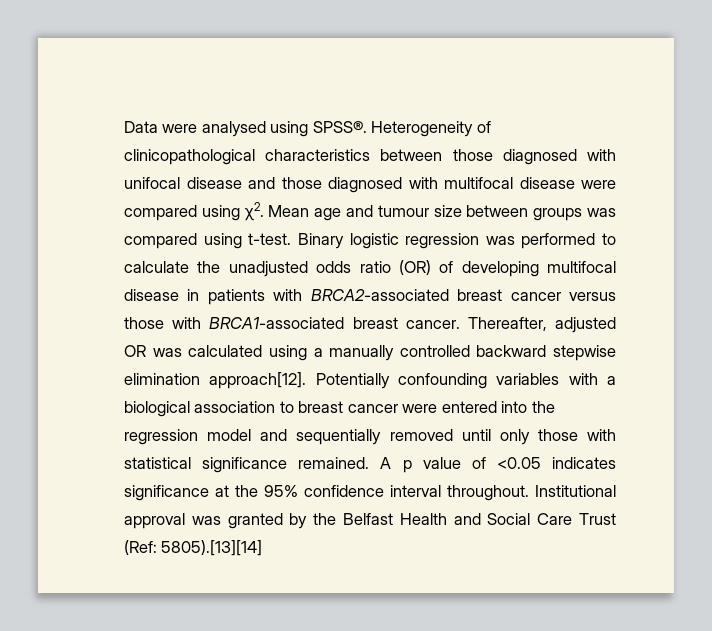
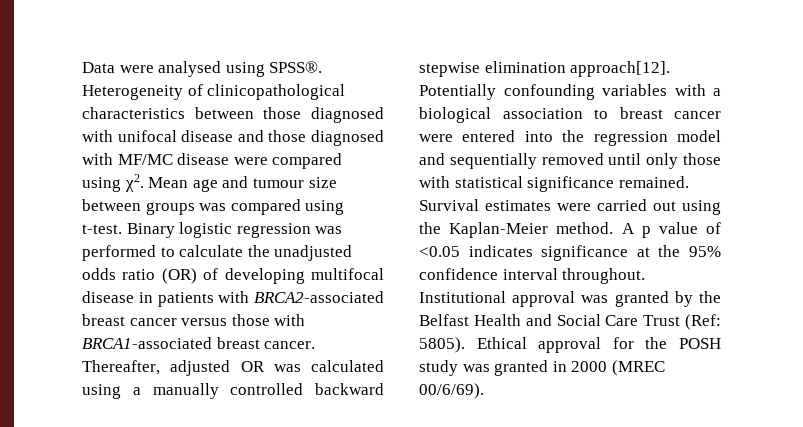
[444,177,513,189] multifocal -> [117,154,173,165] MF/MC
(370, 463) none -> [419,199,721,215] [419,222,614,238] Survival estimates were carried out using the Kaplan-Meier method.
[161,540,263,556] 5805).[13][14] -> [419,337,721,353] [419,360,665,376] [419,383,484,399] 5805). Ethical approval for the POSH study was granted in 2000 (MREC 00/6/69).

